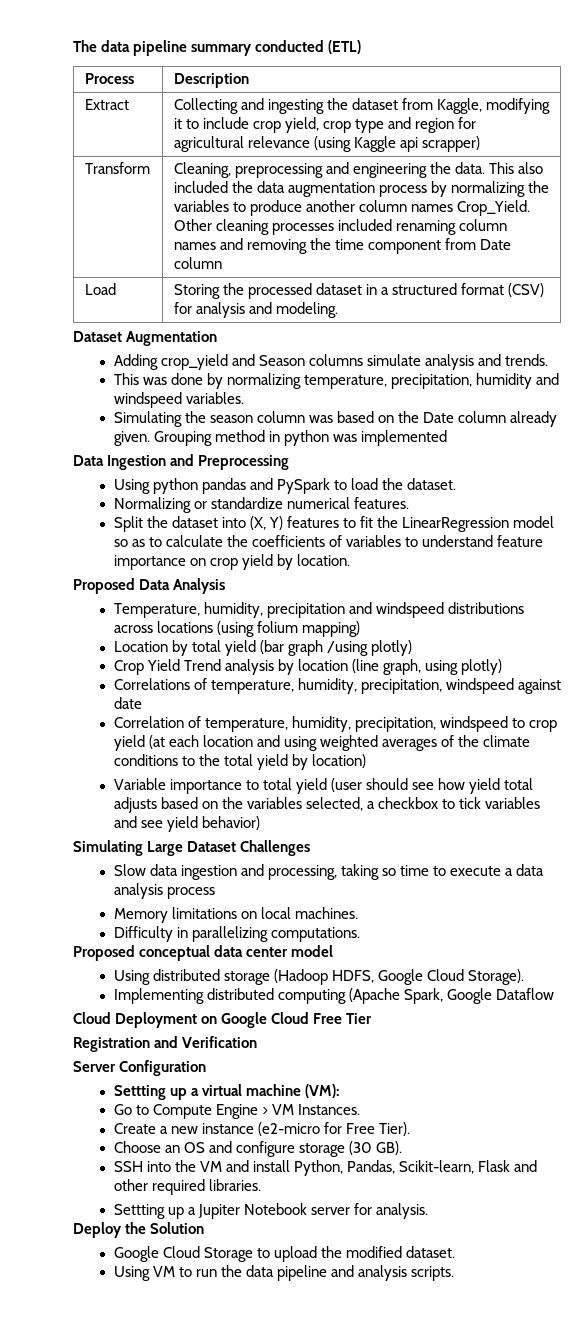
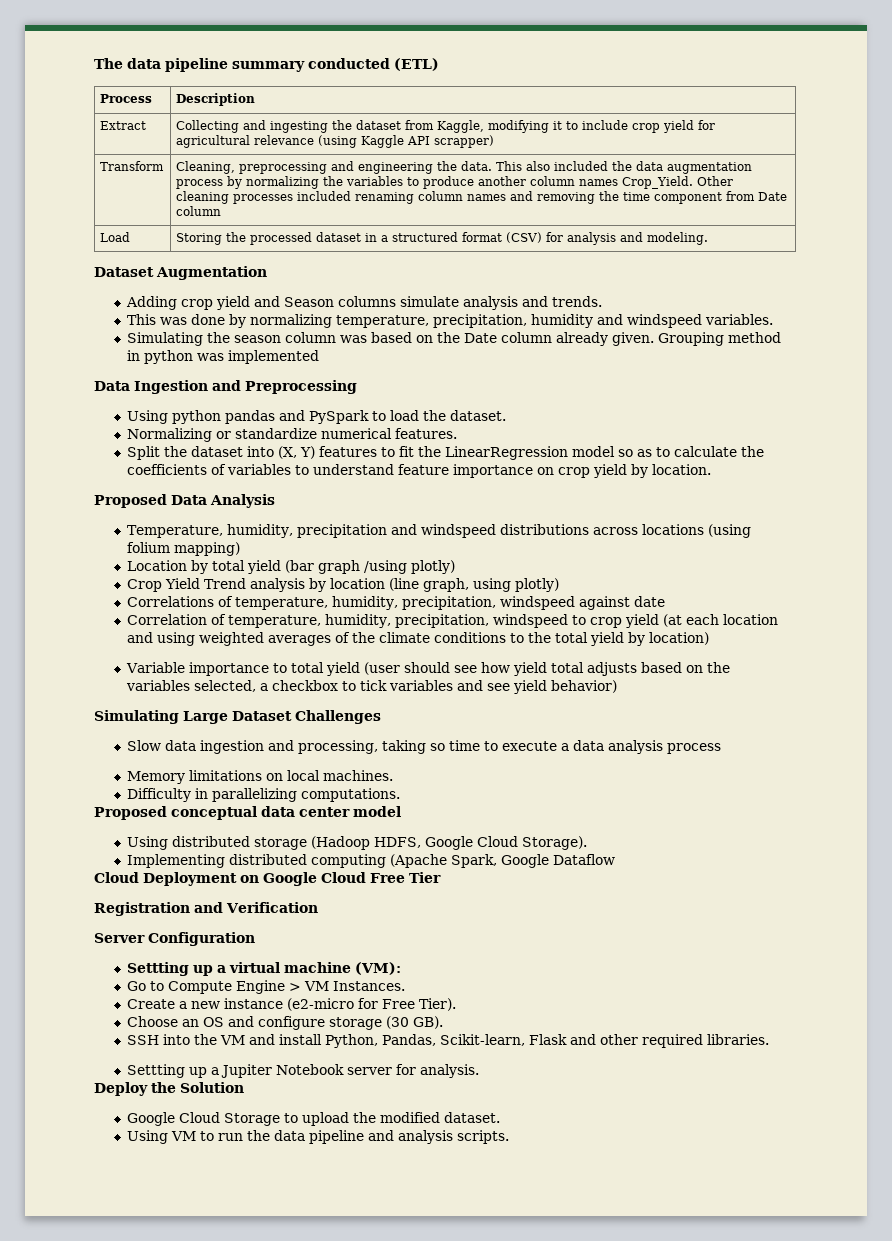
[284,117,454,133] yield, crop type and region -> [663,120,695,133] yield
[399,137,418,152] api -> [407,136,431,145] API
[160,354,228,370] crop_yield -> [180,296,250,310] crop yield

